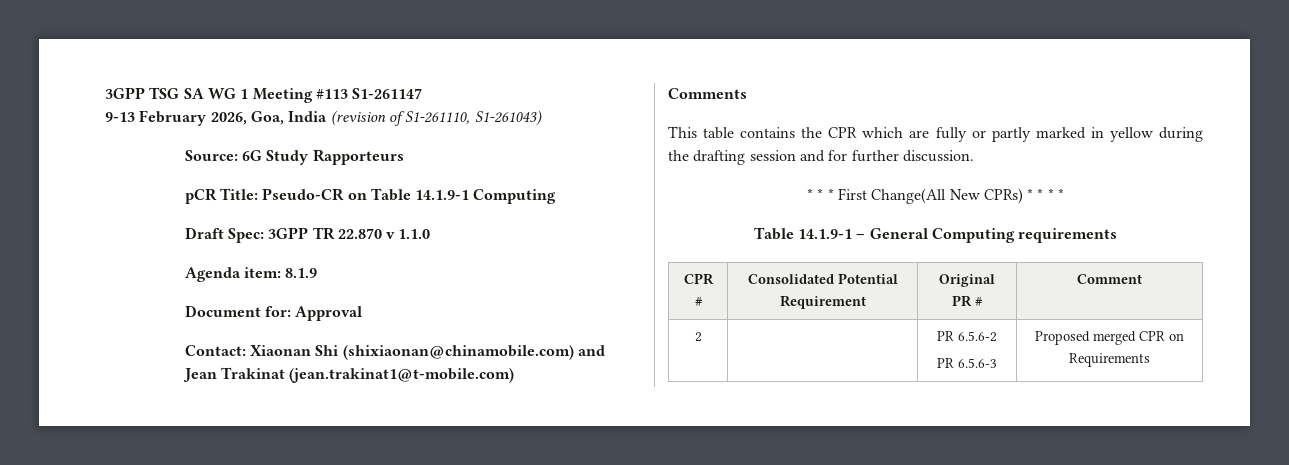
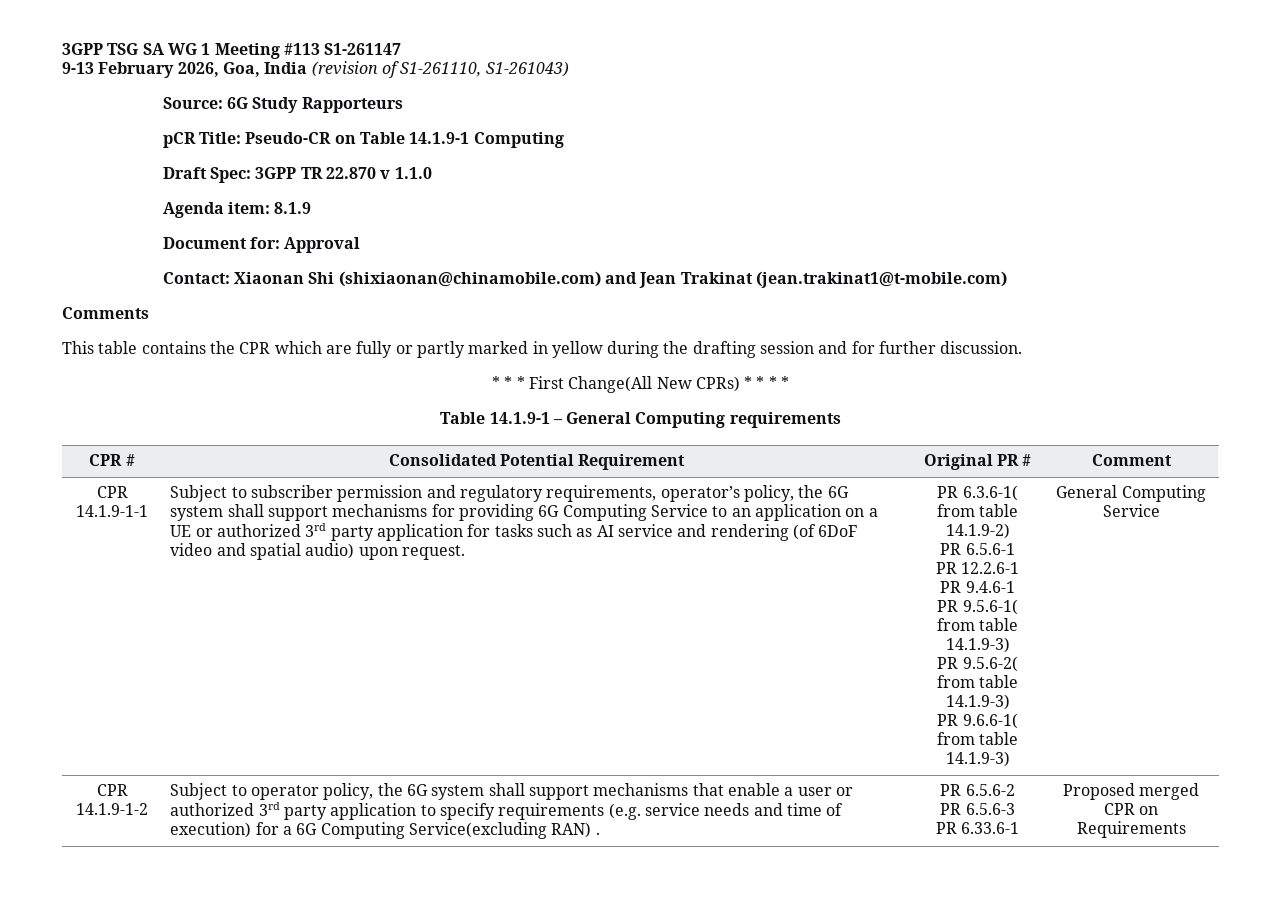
[694,332,702,342] 2 | -> [96,486,128,498] [76,505,148,517] [170,485,849,502] [170,504,878,521] [170,523,858,541] [170,543,465,560] [937,485,1018,501] [936,504,1019,517] [945,523,1010,539] [940,543,1015,555] [935,562,1020,574] [940,581,1015,593] [937,599,1018,615] [936,618,1019,631] [945,637,1010,653] [937,656,1018,672] [936,675,1019,688] [945,694,1010,710] [937,713,1018,729] [936,732,1019,745] [945,751,1010,767] [1056,485,1206,502] [1102,504,1160,517] [96,784,128,796] [76,803,148,815] [170,783,853,800] [170,802,844,820] [170,822,600,839] CPR 14.1.9-1-1 | Subject to subscriber permission and regulatory requirements, operator’s policy, the 6G system shall support mechanisms for providing 6G Computing Service to an application on a UE or authorized 3rd party application for tasks such as AI service and rendering (of 6DoF video and spatial audio) upon request. | PR 6.3.6-1( from table 14.1.9-2) // PR 6.5.6-1 // PR 12.2.6-1 // PR 9.4.6-1 // PR 9.5.6-1( from table 14.1.9-3) // PR 9.5.6-2( from table 14.1.9-3) // PR 9.6.6-1( from table 14.1.9-3) | General Computing Service // CPR 14.1.9-1-2 | Subject to operator policy, the 6G system shall support mechanisms that enable a user or authorized 3rd party application to specify requirements (e.g. service needs and time of execution) for a 6G Computing Service(excluding RAN) .
(997, 363) none -> [935,822,1020,834] // PR 6.33.6-1

